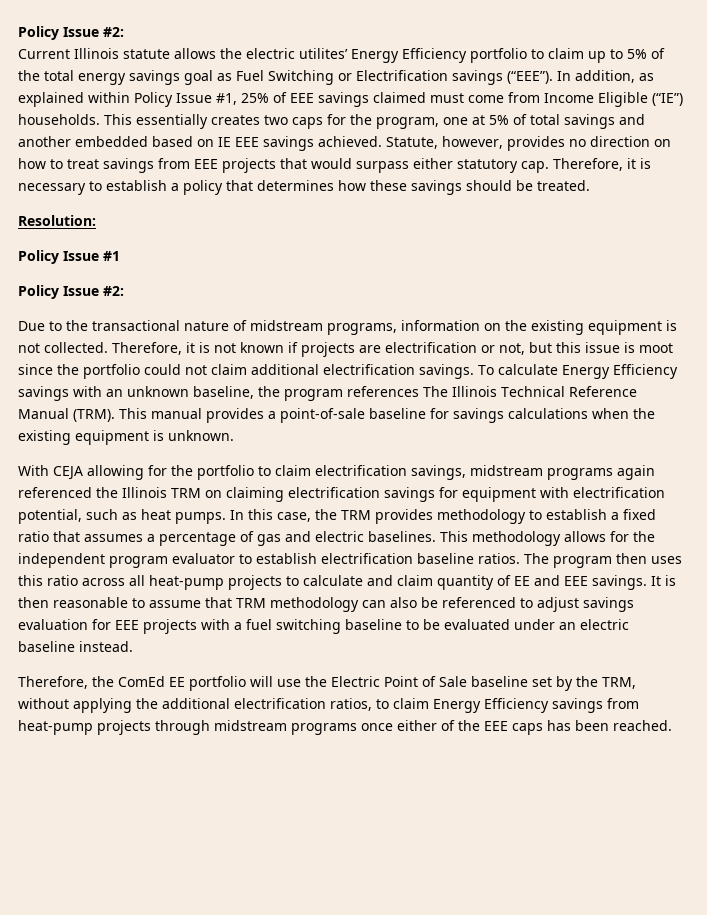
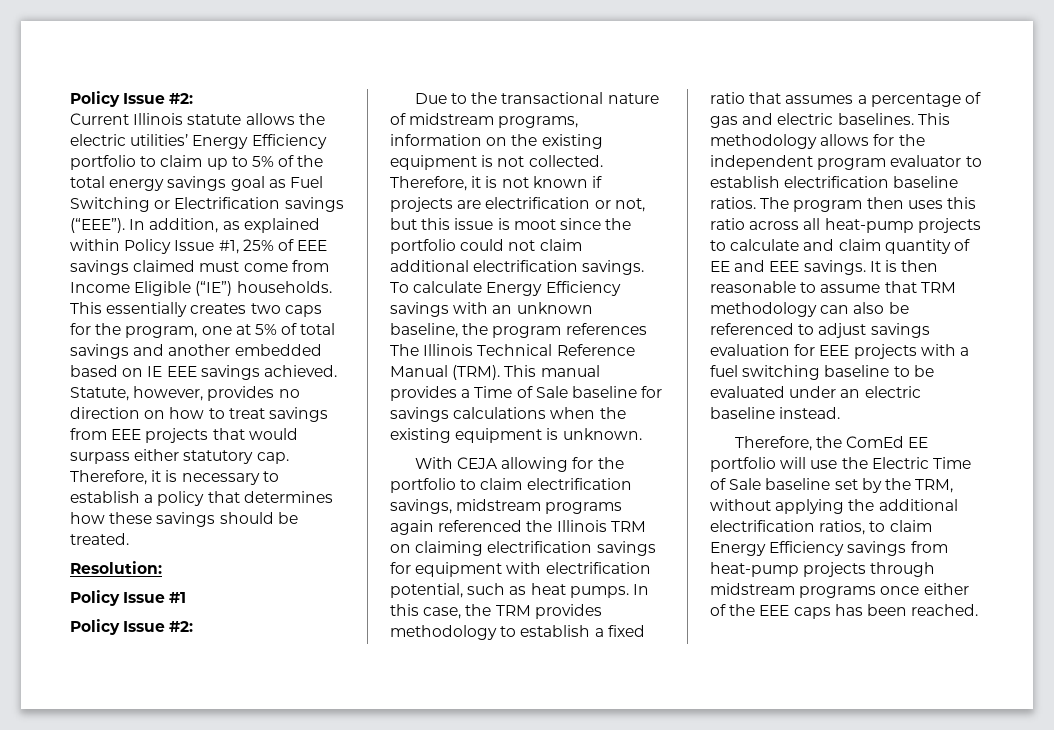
[299,48,348,59] utilites’ -> [130,134,189,146] utilities’
[280,408,365,423] point-of-sale -> [474,386,568,398] Time of Sale
[384,676,418,687] Point -> [932,457,971,469] Time

